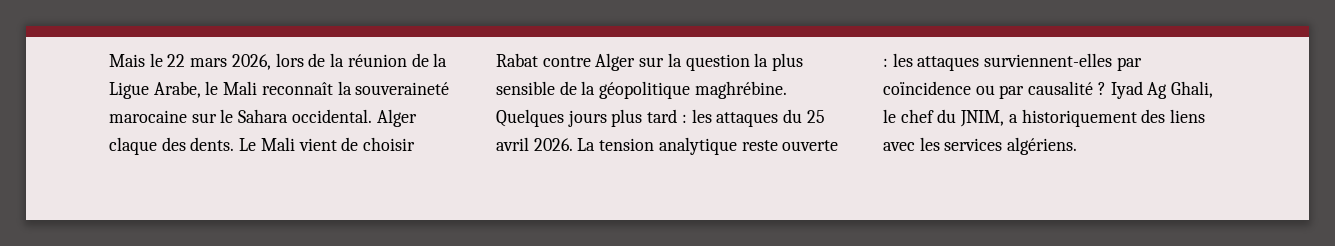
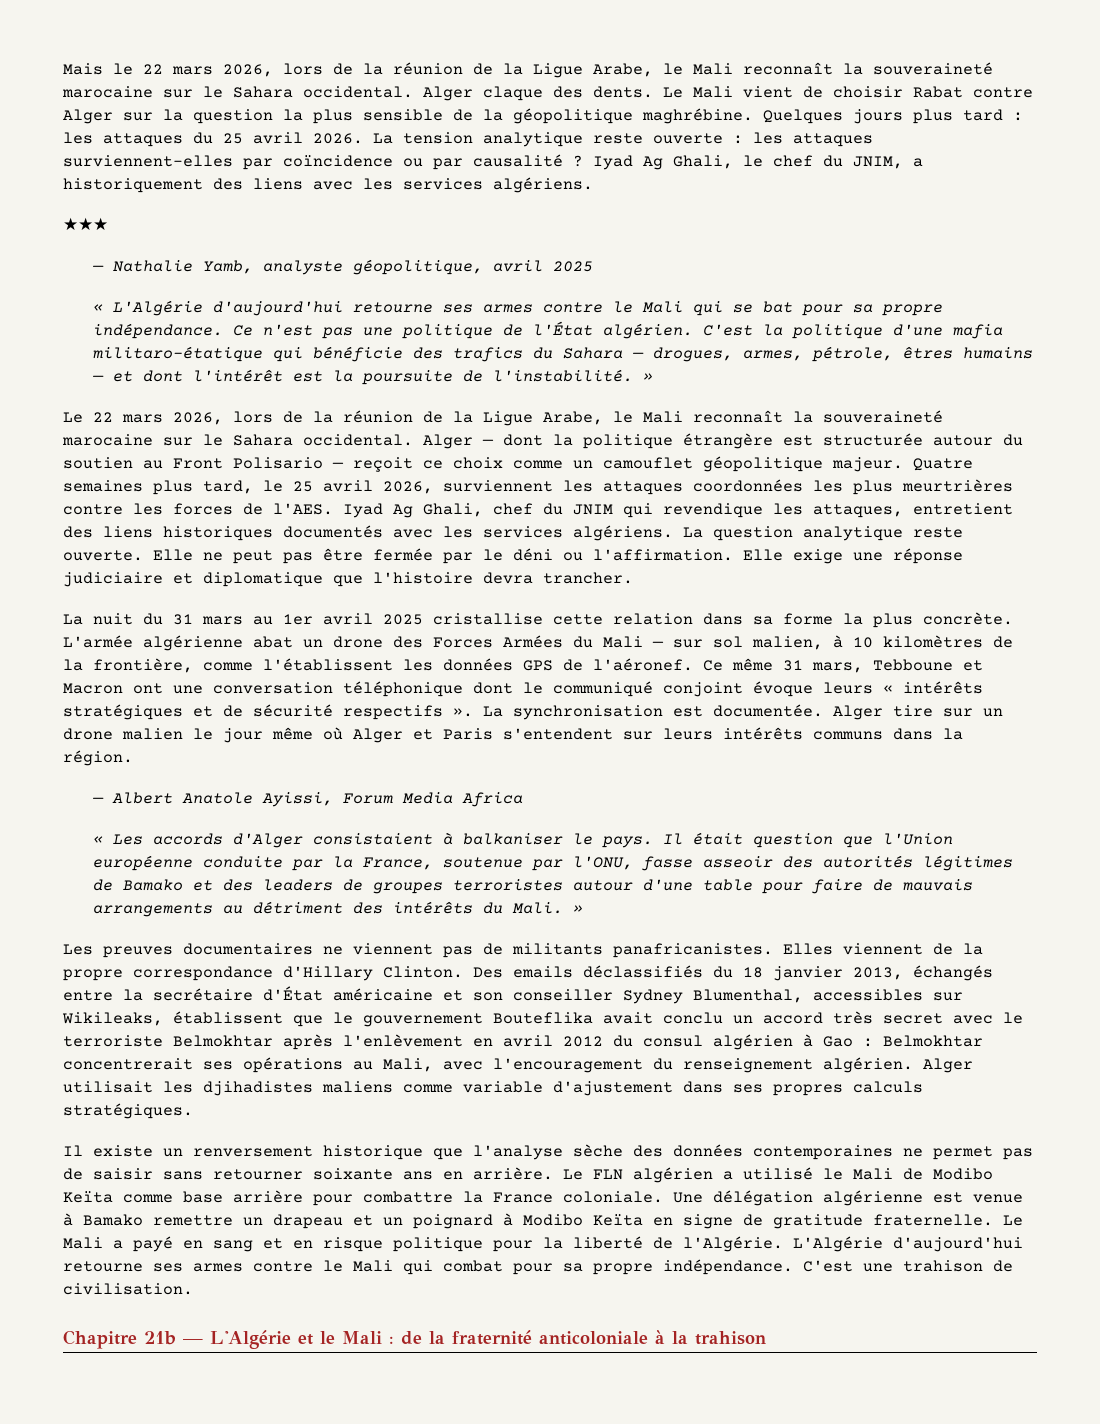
(1078, 146) none -> [63,217,108,231] [92,259,594,275] [93,300,944,316] [93,321,1004,339] [93,346,1034,362] [92,369,654,385] [63,410,943,426] [62,433,1023,449] [63,456,973,472] [63,479,1013,495] [63,503,1013,518] [63,525,963,541] [63,548,963,564] [63,572,633,587] [63,612,1013,628] [63,635,1013,651] [63,658,983,673] [63,681,983,697] [63,704,1003,720] [63,727,963,743] [63,750,133,766] [92,792,524,807] [93,832,954,848] [93,855,1014,871] [93,879,974,894] [93,901,584,917] [63,943,983,958] [63,965,993,981] [63,986,963,1004] [62,1011,1023,1027] [63,1034,983,1050] [63,1057,973,1073] [63,1081,923,1096] [63,1103,193,1119] [63,1144,1033,1160] [63,1167,993,1183] [63,1190,1023,1206] [63,1213,1023,1229] [63,1236,1023,1252] [63,1259,1013,1275] [63,1283,193,1295] [63,1330,766,1349] // ★★★ // — Nathalie Yamb, analyste géopolitique, avril 2025 // « L'Algérie d'aujourd'hui retourne ses armes contre le Mali qui se bat pour sa propre indépendance. Ce n'est pas une politique de l'État algérien. C'est la politique d'une mafia militaro-étatique qui bénéficie des trafics du Sahara — drogues, armes, pétrole, êtres humains — et dont l'intérêt est la poursuite de l'instabilité. » // Le 22 mars 2026, lors de la réunion de la Ligue Arabe, le Mali reconnaît la souveraineté marocaine sur le Sahara occidental. Alger — dont la politique étrangère est structurée autour du soutien au Front Polisario — reçoit ce choix comme un camouflet géopolitique majeur. Quatre semaines plus tard, le 25 avril 2026, surviennent les attaques coordonnées les plus meurtrières contre les forces de l'AES. Iyad Ag Ghali, chef du JNIM qui revendique les attaques, entretient des liens historiques documentés avec les services algériens. La question analytique reste ouverte. Elle ne peut pas être fermée par le déni ou l'affirmation. Elle exige une réponse judiciaire et diplomatique que l'histoire devra trancher. // La nuit du 31 mars au 1er avril 2025 cristallise cette relation dans sa forme la plus concrète. L'armée algérienne abat un drone des Forces Armées du Mali — sur sol malien, à 10 kilomètres de la frontière, comme l'établissent les données GPS de l'aéronef. Ce même 31 mars, Tebboune et Macron ont une conversation téléphonique dont le communiqué conjoint évoque leurs « intérêts stratégiques et de sécurité respectifs ». La synchronisation est documentée. Alger tire sur un drone malien le jour même où Alger et Paris s'entendent sur leurs intérêts communs dans la région. // — Albert Anatole Ayissi, Forum Media Africa // « Les accords d'Alger consistaient à balkaniser le pays. Il était question que l'Union européenne conduite par la France, soutenue par l'ONU, fasse asseoir des autorités légitimes de Bamako et des leaders de groupes terroristes autour d'une table pour faire de mauvais arrangements au détriment des intérêts du Mali. » // Les preuves documentaires ne viennent pas de militants panafricanistes. Elles viennent de la propre correspondance d'Hillary Clinton. Des emails déclassifiés du 18 janvier 2013, échangés entre la secrétaire d'État américaine et son conseiller Sydney Blumenthal, accessibles sur Wikileaks, établissent que le gouvernement Bouteflika avait conclu un accord très secret avec le terroriste Belmokhtar après l'enlèvement en avril 2012 du consul algérien à Gao : Belmokhtar concentrerait ses opérations au Mali, avec l'encouragement du renseignement algérien. Alger utilisait les djihadistes maliens comme variable d'ajustement dans ses propres calculs stratégiques. // Il existe un renversement historique que l'analyse sèche des données contemporaines ne permet pas de saisir sans retourner soixante ans en arrière. Le FLN algérien a utilisé le Mali de Modibo Keïta comme base arrière pour combattre la France coloniale. Une délégation algérienne est venue à Bamako remettre un drapeau et un poignard à Modibo Keïta en signe de gratitude fraternelle. Le Mali a payé en sang et en risque politique pour la liberté de l'Algérie. L'Algérie d'aujourd'hui retourne ses armes contre le Mali qui combat pour sa propre indépendance. C'est une trahison de civilisation. // Chapitre 21b — L'Algérie et le Mali : de la fraternité anticoloniale à la trahison

